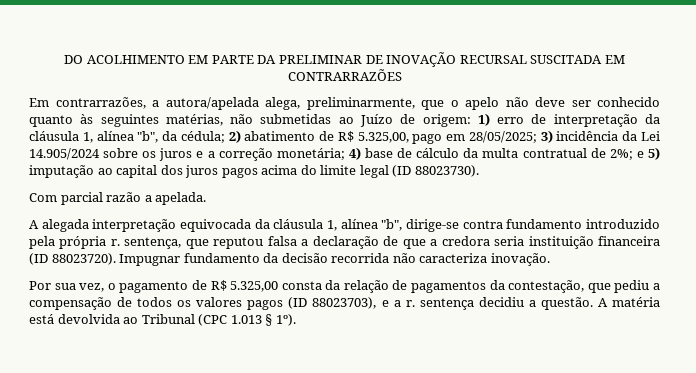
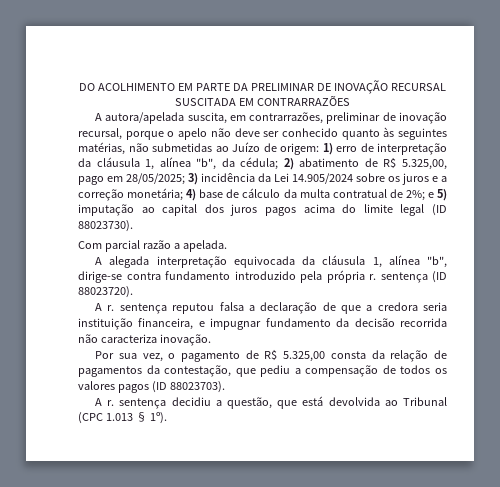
[29,97,444,110] Em contrarrazões, a autora/apelada alega, preliminarmente, que -> [95,112,447,124] [78,128,164,140] A autora/apelada suscita, em contrarrazões, preliminar de inovação recursal, porque
[124,237,209,249] sentença, que -> [380,271,447,283] [78,286,133,298] [95,303,167,314] sentença (ID 88023720). // A r. sentença
[598,236,661,246] [29,253,181,266] financeira (ID 88023720). Impugnar -> [138,318,262,330] financeira, e impugnar
[312,297,401,309] 88023703), e a -> [169,381,225,393] [95,398,103,406] 88023703). // A
[540,297,660,310] questão. A matéria -> [227,397,298,409] questão, que

